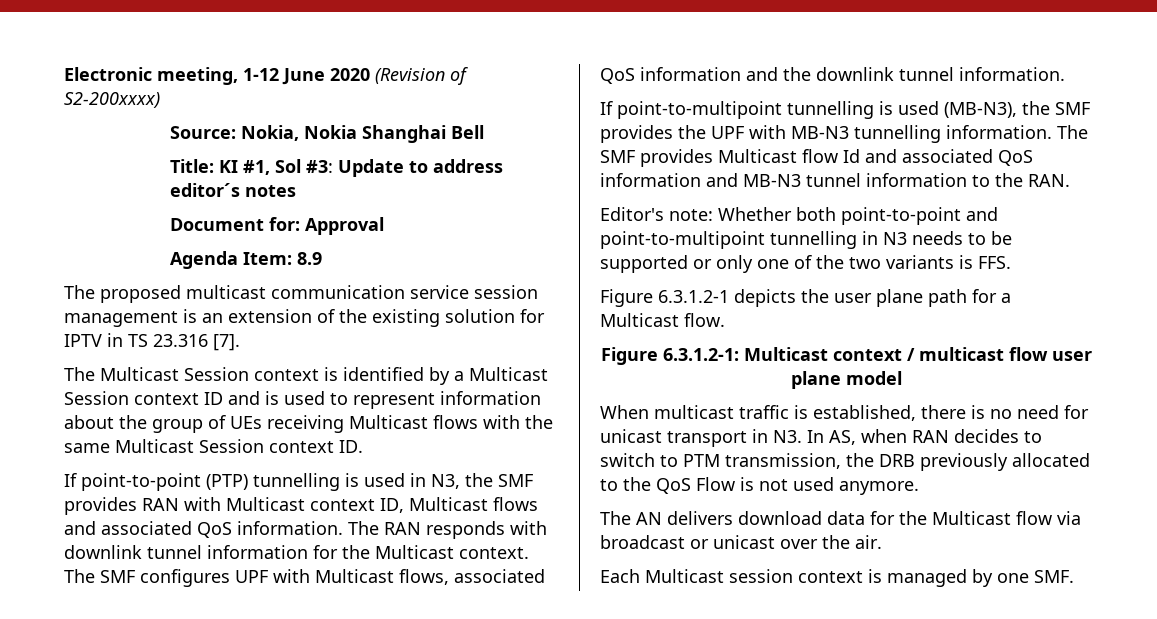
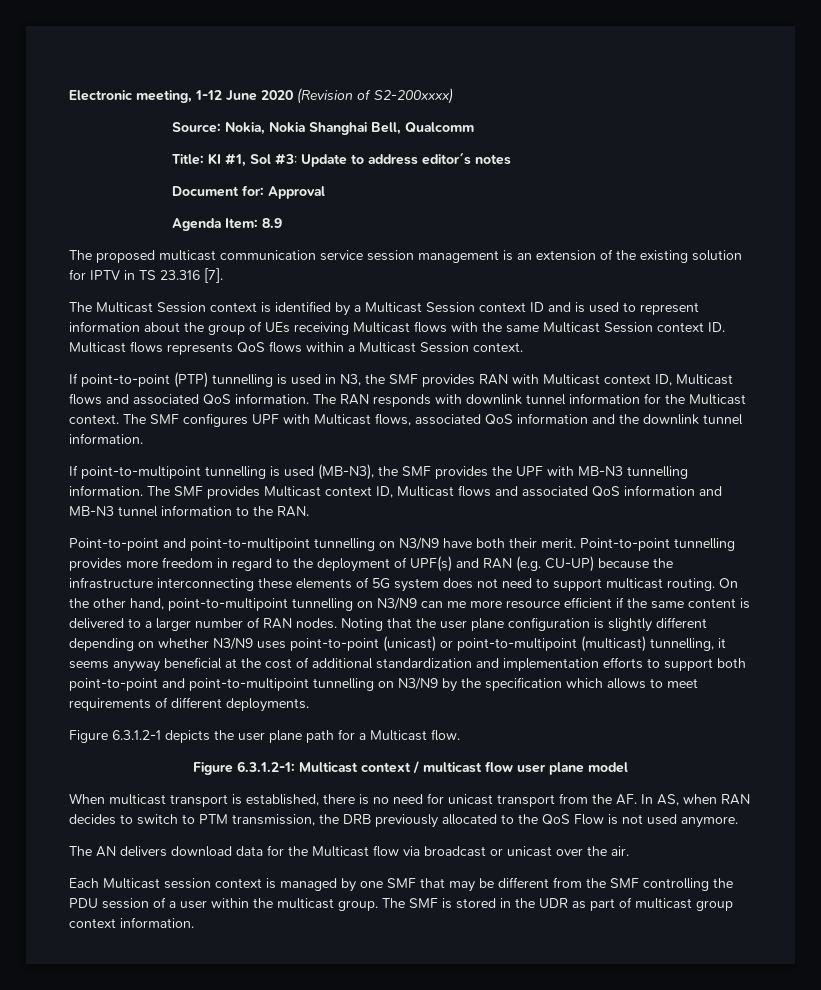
[450,125,484,139] Bell -> [371,122,475,135] Bell, Qualcomm
(363, 446) none -> [69,341,523,355] Multicast flows represents QoS flows within a Multicast Session context.
[802,149,860,163] flow Id -> [325,485,491,498] context ID, Multicast flows
[600,207,792,221] Editor's note: Whether -> [69,537,735,551] [69,556,673,572] [69,577,738,592] [69,597,750,611] [69,617,707,632] [69,636,726,652] [69,657,713,672] Point-to-point and point-to-multipoint tunnelling on N3/N9 have both their merit. Point-to-point tunnelling provides more freedom in regard to the deployment of UPF(s) and RAN (e.g. CU-UP) because the infrastructure interconnecting these elements of 5G system does not need to support multicast routing. On the other hand, point-to-multipoint tunnelling on N3/N9 can me more resource efficient if the same content is delivered to a larger number of RAN nodes. Noting that the user plane configuration is slightly different depending on whether N3/N9 uses point-to-point (unicast) or point-to-multipoint (multicast) tunnelling, it seems anyway beneficial at the cost of additional standardization and implementation efforts to support
[862,231,1012,245] [600,255,1011,273] in N3 needs to be supported or only one of the two variants is FFS. -> [378,677,698,692] [69,697,309,712] on N3/N9 by the specification which allows to meet requirements of different deployments.
[739,405,789,419] traffic -> [170,794,228,807] transport
[752,429,802,443] in N3. -> [559,793,637,805] from the AF.
[1034,570,1074,583] SMF. -> [387,877,733,892] [69,897,733,911] [69,917,194,928] SMF that may be different from the SMF controlling the PDU session of a user within the multicast group. The SMF is stored in the UDR as part of multicast group context information.

